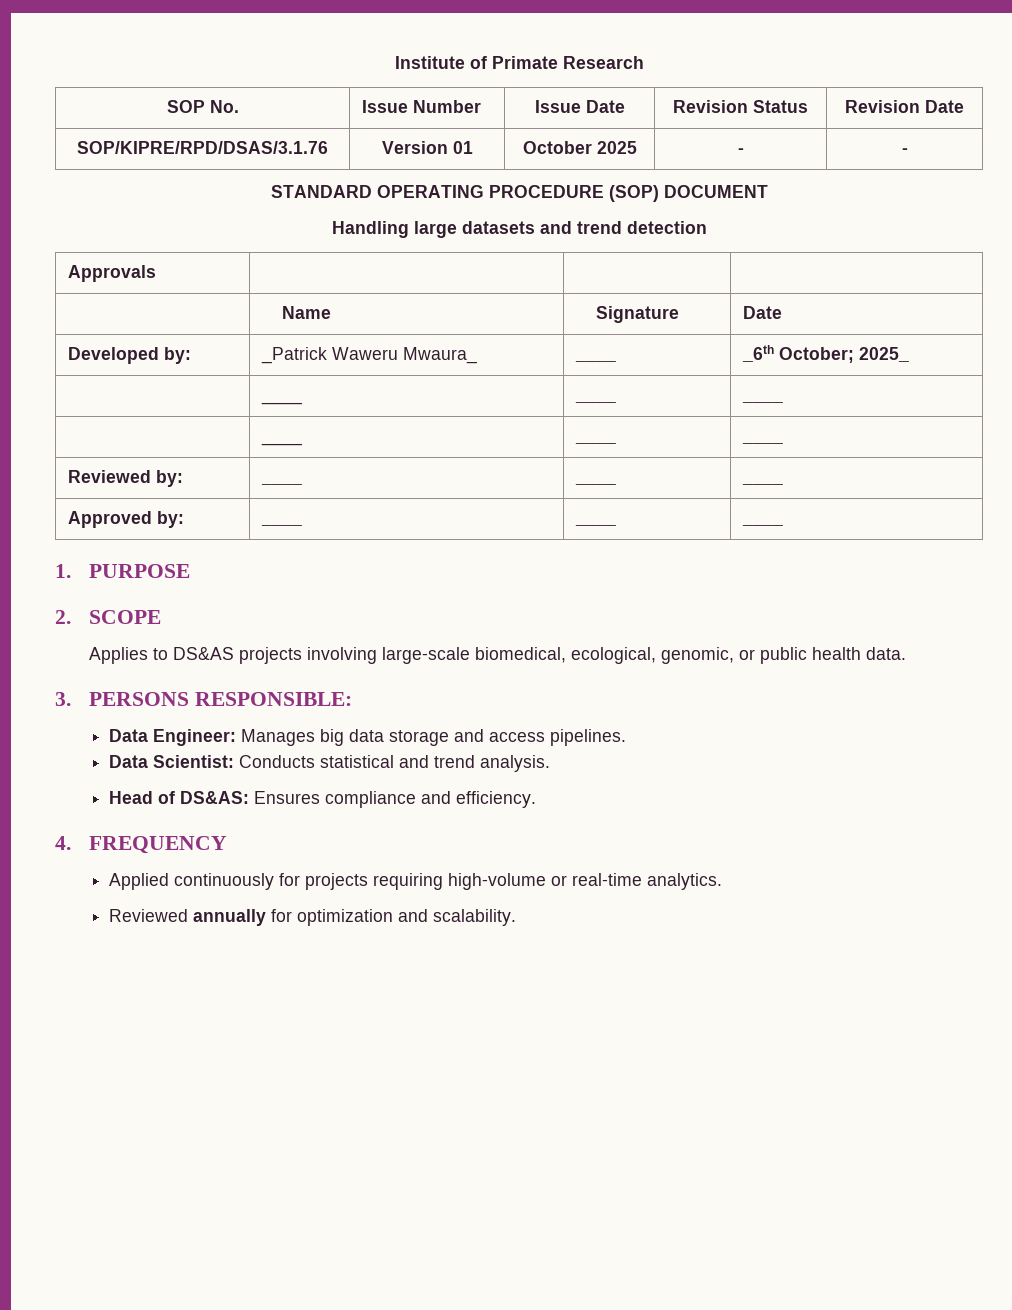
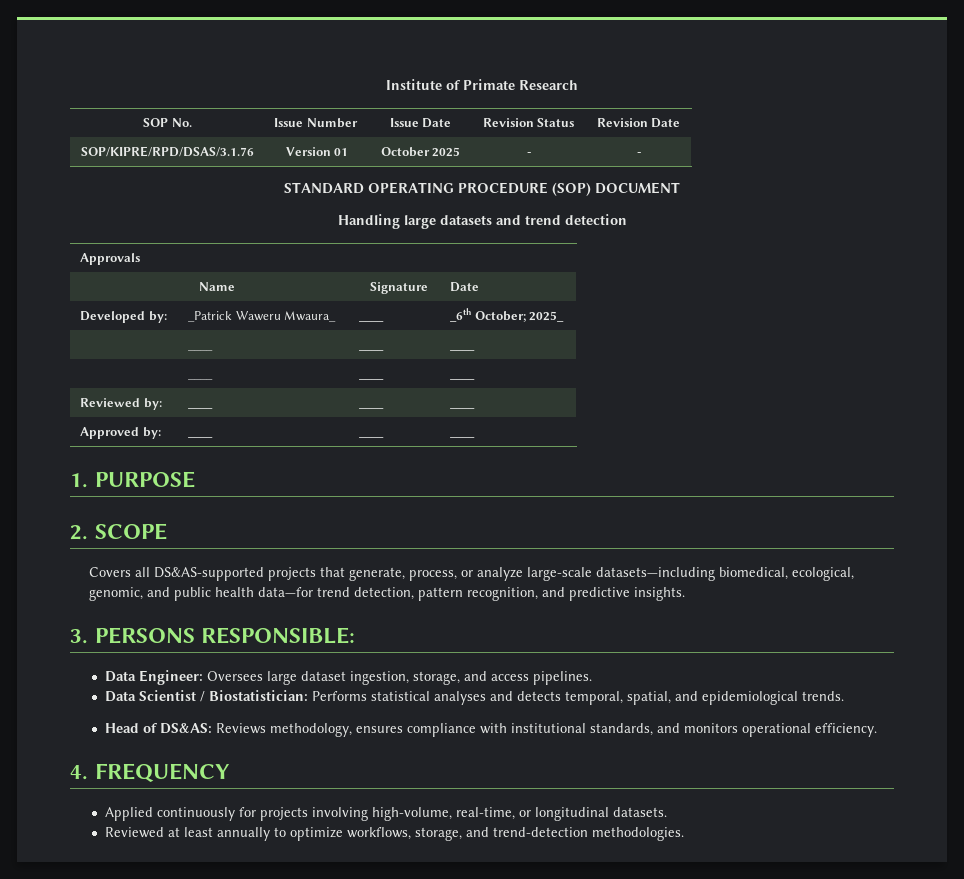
[89,647,471,664] Applies to DS&AS projects involving large-scale -> [88,567,715,581] Covers all DS&AS-supported projects that generate, process, or analyze large-scale datasets—including
[739,649,756,660] or -> [146,587,170,597] and
[866,647,907,660] data. -> [257,587,685,601] data—for trend detection, pattern recognition, and predictive insights.
[240,729,449,746] Manages big data storage -> [206,671,460,685] Oversees large dataset ingestion, storage,
[152,755,550,772] [108,791,451,808] Scientist: Conducts statistical and trend analysis. // Head of DS&AS: Ensures compliance and -> [138,690,844,705] [104,723,811,737] Scientist / Biostatistician: Performs statistical analyses and detects temporal, spatial, and epidemiological trends. // Head of DS&AS: Reviews methodology, ensures compliance with institutional standards, and monitors operational
[372,873,722,890] [108,909,516,926] requiring high-volume or real-time analytics. // Reviewed annually for optimization and scalability. -> [311,807,667,821] [104,827,684,841] involving high-volume, real-time, or longitudinal datasets. // Reviewed at least annually to optimize workflows, storage, and trend-detection methodologies.

